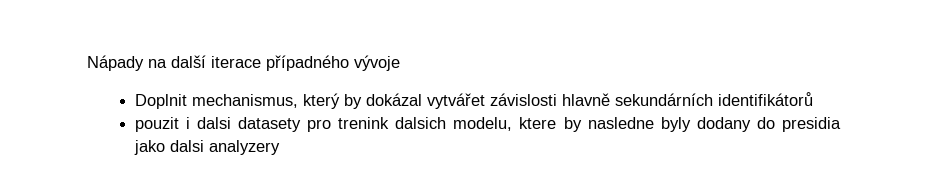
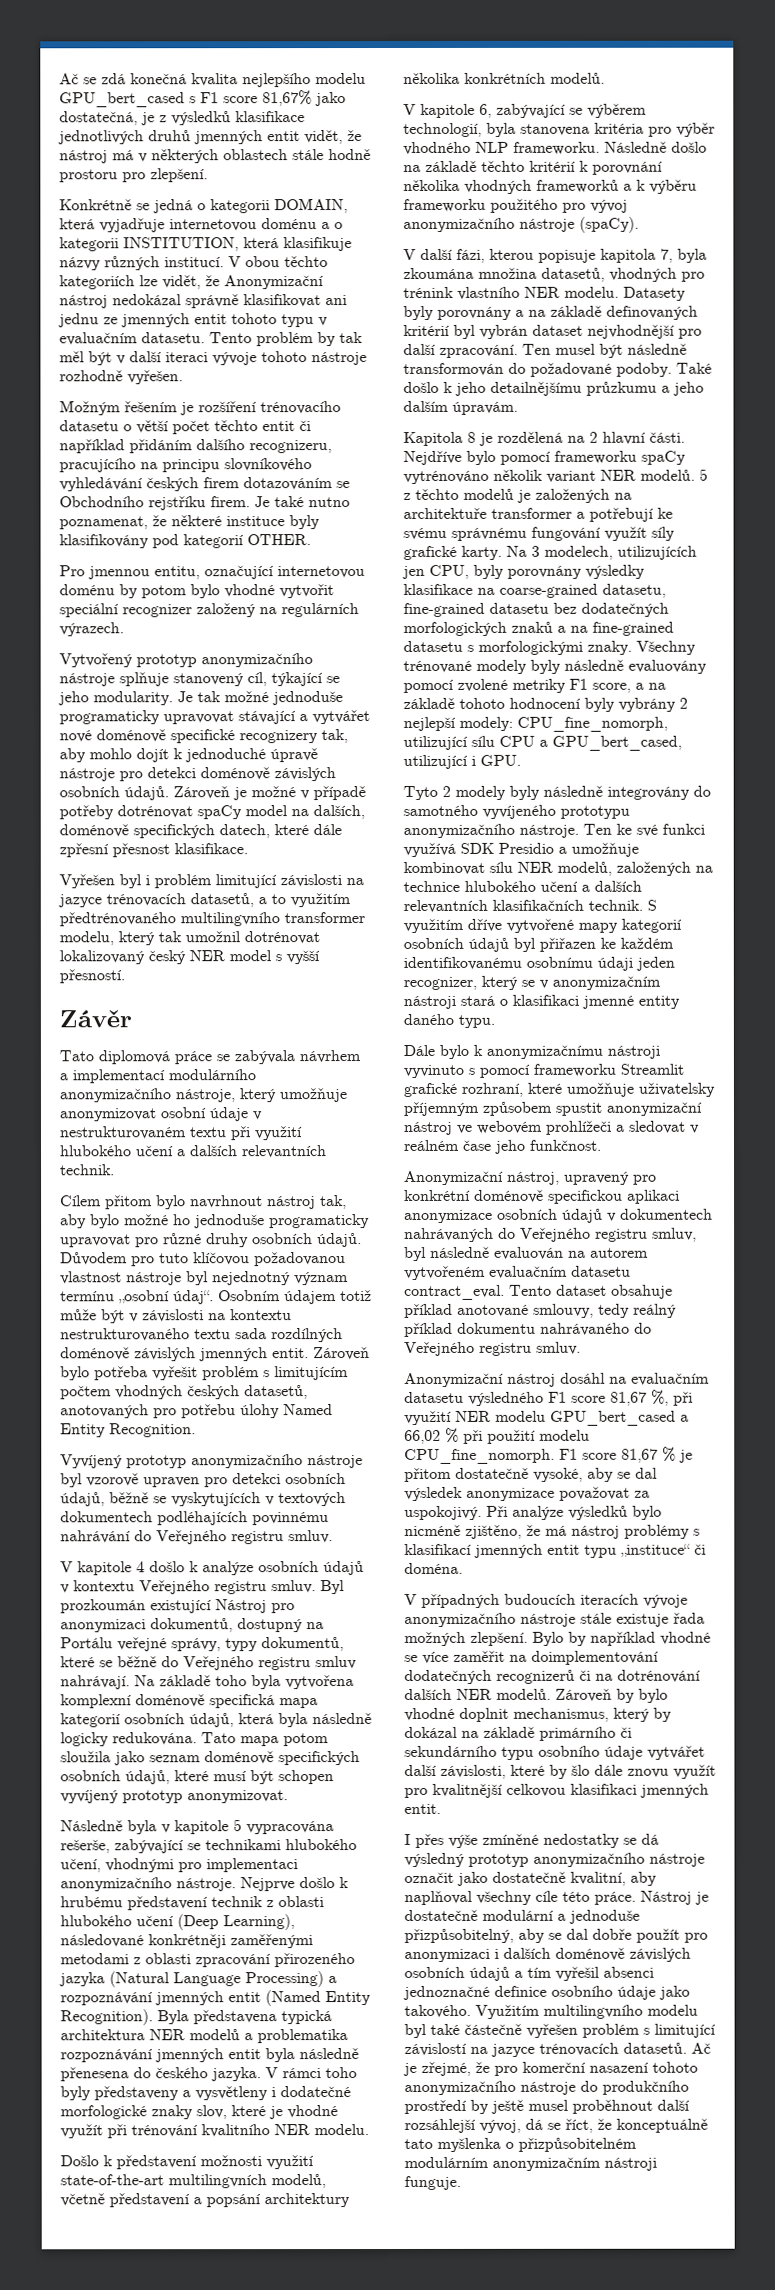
[87,55,400,71] [134,92,813,109] [134,117,841,132] [133,140,280,155] Nápady na další iterace případného vývoje // Doplnit mechanismus, který by dokázal vytvářet závislosti hlavně sekundárních identifikátorů // pouzit i dalsi datasety pro trenink dalsich modelu, ktere by nasledne byly dodany do presidia jako dalsi analyzery -> [59,73,366,88] [59,90,346,108] [59,111,305,126] [58,130,362,145] [59,149,371,164] [59,168,208,183] [59,198,348,214] [59,218,343,233] [59,237,352,252] [59,256,328,271] [59,275,324,290] [59,294,347,309] [58,313,328,328] [59,332,363,347] [59,351,367,366] [59,370,183,385] [59,400,341,416] [59,420,311,435] [59,439,332,454] [59,458,312,473] [59,477,350,492] [59,496,350,511] [59,515,320,530] [59,534,311,549] [59,565,365,580] [59,584,334,599] [59,603,359,618] [59,622,124,637] [59,653,313,668] [59,672,340,687] [58,691,343,706] [59,710,370,725] [59,729,348,744] [59,748,318,763] [59,767,336,782] [59,786,366,801] [59,805,365,820] [59,824,342,839] [59,843,248,858] [59,874,364,889] [58,893,351,908] [59,912,365,927] [59,931,320,946] [59,950,320,965] [59,969,125,984] [59,1010,132,1028] [59,1050,361,1065] [59,1069,256,1084] [59,1088,347,1103] [59,1107,262,1122] [59,1126,302,1141] [60,1145,327,1159] [60,1164,115,1176] [60,1195,347,1210] [60,1214,370,1229] [60,1233,362,1248] [60,1252,346,1267] [60,1271,349,1286] [60,1290,372,1305] [60,1309,292,1324] [60,1328,343,1343] [60,1347,370,1362] [60,1366,349,1381] [60,1385,308,1400] [60,1404,333,1419] [60,1423,196,1438] [60,1454,363,1469] [60,1473,346,1488] [60,1492,346,1507] [60,1511,329,1526] [60,1530,333,1545] [60,1561,364,1576] [60,1580,345,1595] [60,1599,295,1614] [60,1618,324,1633] [60,1637,344,1652] [60,1656,357,1671] [60,1675,354,1690] [60,1694,318,1709] [60,1713,372,1728] [60,1732,329,1747] [60,1751,360,1766] [60,1770,334,1785] [60,1789,288,1804] [60,1819,334,1835] [60,1839,357,1854] [60,1858,298,1873] [60,1877,349,1892] [60,1896,324,1911] [60,1914,295,1931] [60,1934,313,1949] [60,1953,355,1968] [59,1971,337,1988] [60,1990,371,2007] [60,2009,332,2026] [60,2029,348,2044] [60,2048,359,2063] [60,2067,357,2082] [60,2086,351,2101] [60,2105,338,2120] [60,2124,369,2139] [60,2155,314,2170] [60,2174,326,2189] [60,2193,350,2208] [403,72,605,84] [403,103,647,118] [403,122,715,137] [403,141,707,155] [403,160,663,175] [403,179,697,194] [403,198,628,213] [403,216,639,233] [403,248,707,263] [403,267,705,282] [403,286,686,301] [403,305,698,320] [403,324,702,339] [403,343,687,358] [403,362,712,377] [403,381,704,396] [403,400,518,415] [403,431,685,446] [403,450,686,465] [403,468,708,484] [403,488,632,503] [403,507,673,522] [403,526,675,541] [403,545,697,560] [402,564,645,579] [403,583,666,598] [403,602,669,617] [403,621,674,636] [403,640,696,655] [403,659,707,674] [403,678,666,693] [403,697,688,712] [403,716,668,732] [403,735,682,751] [403,754,521,769] [403,785,711,800] [403,804,630,819] [403,823,705,838] [403,842,639,857] [403,861,713,876] [403,880,642,892] [403,899,657,913] [403,918,682,933] [403,937,674,952] [403,956,675,971] [403,975,661,990] [403,994,680,1009] [403,1013,495,1028] [403,1044,660,1059] [403,1063,684,1078] [403,1082,715,1097] [403,1101,702,1116] [403,1120,699,1135] [403,1139,602,1154] [404,1170,657,1185] [404,1189,680,1204] [404,1208,713,1223] [404,1227,697,1242] [404,1246,649,1261] [404,1265,631,1280] [404,1284,673,1300] [404,1303,677,1318] [404,1322,652,1337] [404,1341,581,1356] [404,1372,710,1387] [404,1389,693,1406] [404,1410,689,1426] [404,1427,590,1444] [404,1446,693,1464] [404,1467,658,1482] [404,1486,650,1501] [404,1505,662,1520] [404,1524,700,1539] [404,1543,706,1558] [404,1562,463,1574] [404,1593,688,1608] [404,1612,705,1627] [404,1631,711,1646] [404,1650,659,1665] [404,1669,701,1684] [404,1688,668,1703] [404,1707,672,1722] [404,1726,632,1741] [404,1745,705,1760] [404,1764,716,1779] [404,1783,709,1798] [404,1803,441,1814] [404,1833,659,1848] [404,1852,705,1867] [404,1871,657,1886] [404,1890,709,1905] [404,1909,640,1924] [404,1928,708,1943] [404,1947,691,1962] [404,1966,654,1981] [403,1985,690,2000] [404,2004,698,2019] [404,2023,716,2038] [404,2042,711,2057] [403,2061,698,2076] [404,2080,689,2095] [404,2099,690,2114] [404,2118,708,2133] [404,2137,637,2152] [404,2156,657,2171] [404,2175,461,2190] Ač se zdá konečná kvalita nejlepšího modelu GPU_bert_cased s F1 score 81,67% jako dostatečná, je z výsledků klasifikace jednotlivých druhů jmenných entit vidět, že nástroj má v některých oblastech stále hodně prostoru pro zlepšení. // Konkrétně se jedná o kategorii DOMAIN, která vyjadřuje internetovou doménu a o kategorii INSTITUTION, která klasifikuje názvy různých institucí. V obou těchto kategoriích lze vidět, že Anonymizační nástroj nedokázal správně klasifikovat ani jednu ze jmenných entit tohoto typu v evaluačním datasetu. Tento problém by tak měl být v další iteraci vývoje tohoto nástroje rozhodně vyřešen. // Možným řešením je rozšíření trénovacího datasetu o větší počet těchto entit či například přidáním dalšího recognizeru, pracujícího na principu slovníkového vyhledávání českých firem dotazováním se Obchodního rejstříku firem. Je také nutno poznamenat, že některé instituce byly klasifikovány pod kategorií OTHER. // Pro jmennou entitu, označující internetovou doménu by potom bylo vhodné vytvořit speciální recognizer založený na regulárních výrazech. // Vytvořený prototyp anonymizačního nástroje splňuje stanovený cíl, týkající se jeho modularity. Je tak možné jednoduše programaticky upravovat stávající a vytvářet nové doménově specifické recognizery tak, aby mohlo dojít k jednoduché úpravě nástroje pro detekci doménově závislých osobních údajů. Zároveň je možné v případě potřeby dotrénovat spaCy model na dalších, doménově specifických datech, které dále zpřesní přesnost klasifikace. // Vyřešen byl i problém limitující závislosti na jazyce trénovacích datasetů, a to využitím předtrénovaného multilingvního transformer modelu, který tak umožnil dotrénovat lokalizovaný český NER model s vyšší přesností. // Závěr // Tato diplomová práce se zabývala návrhem a implementací modulárního anonymizačního nástroje, který umožňuje anonymizovat osobní údaje v nestrukturovaném textu při využití hlubokého učení a dalších relevantních technik. // Cílem přitom bylo navrhnout nástroj tak, aby bylo možné ho jednoduše programaticky upravovat pro různé druhy osobních údajů. Důvodem pro tuto klíčovou požadovanou vlastnost nástroje byl nejednotný význam termínu „osobní údaj“. Osobním údajem totiž může být v závislosti na kontextu nestrukturovaného textu sada rozdílných doménově závislých jmenných entit. Zároveň bylo potřeba vyřešit problém s limitujícím počtem vhodných českých datasetů, anotovaných pro potřebu úlohy Named Entity Recognition. // Vyvíjený prototyp anonymizačního nástroje byl vzorově upraven pro detekci osobních údajů, běžně se vyskytujících v textových dokumentech podléhajících povinnému nahrávání do Veřejného registru smluv. // V kapitole 4 došlo k analýze osobních údajů v kontextu Veřejného registru smluv. Byl prozkoumán existující Nástroj pro anonymizaci dokumentů, dostupný na Portálu veřejné správy, typy dokumentů, které se běžně do Veřejného registru smluv nahrávají. Na základě toho byla vytvořena komplexní doménově specifická mapa kategorií osobních údajů, která byla následně logicky redukována. Tato mapa potom sloužila jako seznam doménově specifických osobních údajů, které musí být schopen vyvíjený prototyp anonymizovat. // Následně byla v kapitole 5 vypracována rešerše, zabývající se technikami hlubokého učení, vhodnými pro implementaci anonymizačního nástroje. Nejprve došlo k hrubému představení technik z oblasti hlubokého učení (Deep Learning), následované konkrétněji zaměřenými metodami z oblasti zpracování přirozeného jazyka (Natural Language Processing) a rozpoznávání jmenných entit (Named Entity Recognition). Byla představena typická architektura NER modelů a problematika rozpoznávání jmenných entit byla následně přenesena do českého jazyka. V rámci toho byly představeny a vysvětleny i dodatečné morfologické znaky slov, které je vhodné využít při trénování kvalitního NER modelu. // Došlo k představení možnosti využití state-of-the-art multilingvních modelů, včetně představení a popsání architektury několika konkrétních modelů. // V kapitole 6, zabývající se výběrem technologií, byla stanovena kritéria pro výběr vhodného NLP frameworku. Následně došlo na základě těchto kritérií k porovnání několika vhodných frameworků a k výběru frameworku použitého pro vývoj anonymizačního nástroje (spaCy). // V další fázi, kterou popisuje kapitola 7, byla zkoumána množina datasetů, vhodných pro trénink vlastního NER modelu. Datasety byly porovnány a na základě definovaných kritérií byl vybrán dataset nejvhodnější pro další zpracování. Ten musel být následně transformován do požadované podoby. Také došlo k jeho detailnějšímu průzkumu a jeho dalším úpravám. // Kapitola 8 je rozdělená na 2 hlavní části. Nejdříve bylo pomocí frameworku spaCy vytrénováno několik variant NER modelů. 5 z těchto modelů je založených na architektuře transformer a potřebují ke svému správnému fungování využít síly grafické karty. Na 3 modelech, utilizujících jen CPU, byly porovnány výsledky klasifikace na coarse-grained datasetu, fine-grained datasetu bez dodatečných morfologických znaků a na fine-grained datasetu s morfologickými znaky. Všechny trénované modely byly následně evaluovány pomocí zvolené metriky F1 score, a na základě tohoto hodnocení byly vybrány 2 nejlepší modely: CPU_fine_nomorph, utilizující sílu CPU a GPU_bert_cased, utilizující i GPU. // Tyto 2 modely byly následně integrovány do samotného vyvíjeného prototypu anonymizačního nástroje. Ten ke své funkci využívá SDK Presidio a umožňuje kombinovat sílu NER modelů, založených na technice hlubokého učení a dalších relevantních klasifikačních technik. S využitím dříve vytvořené mapy kategorií osobních údajů byl přiřazen ke každém identifikovanému osobnímu údaji jeden recognizer, který se v anonymizačním nástroji stará o klasifikaci jmenné entity daného typu. // Dále bylo k anonymizačnímu nástroji vyvinuto s pomocí frameworku Streamlit grafické rozhraní, které umožňuje uživatelsky příjemným způsobem spustit anonymizační nástroj ve webovém prohlížeči a sledovat v reálném čase jeho funkčnost. // Anonymizační nástroj, upravený pro konkrétní doménově specifickou aplikaci anonymizace osobních údajů v dokumentech nahrávaných do Veřejného registru smluv, byl následně evaluován na autorem vytvořeném evaluačním datasetu contract_eval. Tento dataset obsahuje příklad anotované smlouvy, tedy reálný příklad dokumentu nahrávaného do Veřejného registru smluv. // Anonymizační nástroj dosáhl na evaluačním datasetu výsledného F1 score 81,67 %, při využití NER modelu GPU_bert_cased a 66,02 % při použití modelu CPU_fine_nomorph. F1 score 81,67 % je přitom dostatečně vysoké, aby se dal výsledek anonymizace považovat za uspokojivý. Při analýze výsledků bylo nicméně zjištěno, že má nástroj problémy s klasifikací jmenných entit typu „instituce“ či doména. // V případných budoucích iteracích vývoje anonymizačního nástroje stále existuje řada možných zlepšení. Bylo by například vhodné se více zaměřit na doimplementování dodatečných recognizerů či na dotrénování dalších NER modelů. Zároveň by bylo vhodné doplnit mechanismus, který by dokázal na základě primárního či sekundárního typu osobního údaje vytvářet další závislosti, které by šlo dále znovu využít pro kvalitnější celkovou klasifikaci jmenných entit. // I přes výše zmíněné nedostatky se dá výsledný prototyp anonymizačního nástroje označit jako dostatečně kvalitní, aby naplňoval všechny cíle této práce. Nástroj je dostatečně modulární a jednoduše přizpůsobitelný, aby se dal dobře použít pro anonymizaci i dalších doménově závislých osobních údajů a tím vyřešil absenci jednoznačné definice osobního údaje jako takového. Využitím multilingvního modelu byl také částečně vyřešen problém s limitující závislostí na jazyce trénovacích datasetů. Ač je zřejmé, že pro komerční nasazení tohoto anonymizačního nástroje do produkčního prostředí by ještě musel proběhnout další rozsáhlejší vývoj, dá se říct, že konceptuálně tato myšlenka o přizpůsobitelném modulárním anonymizačním nástroji funguje.

